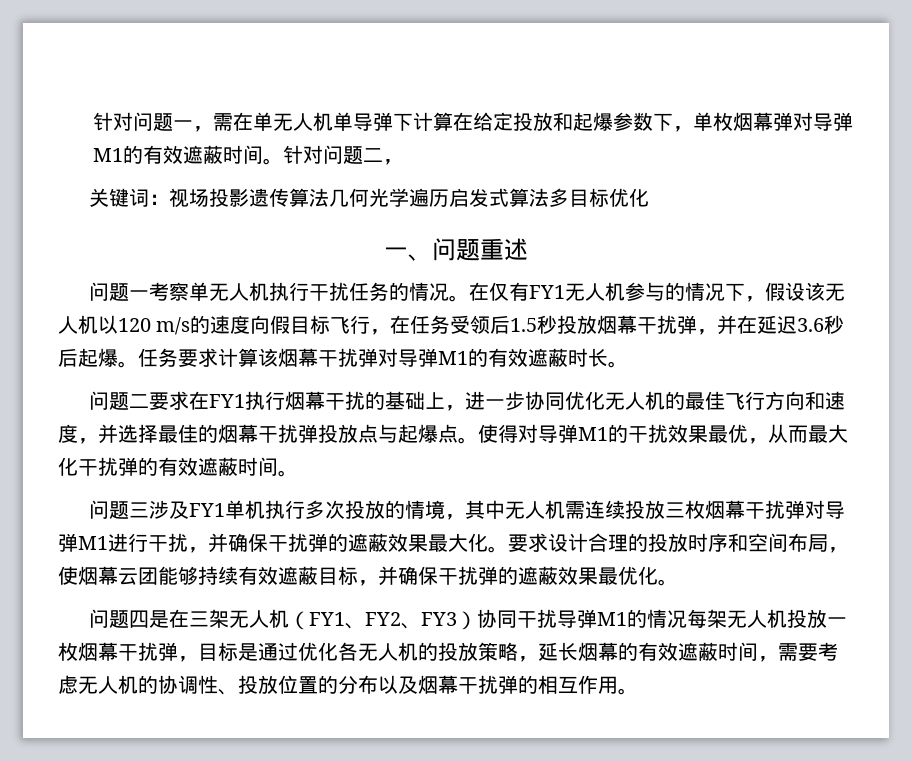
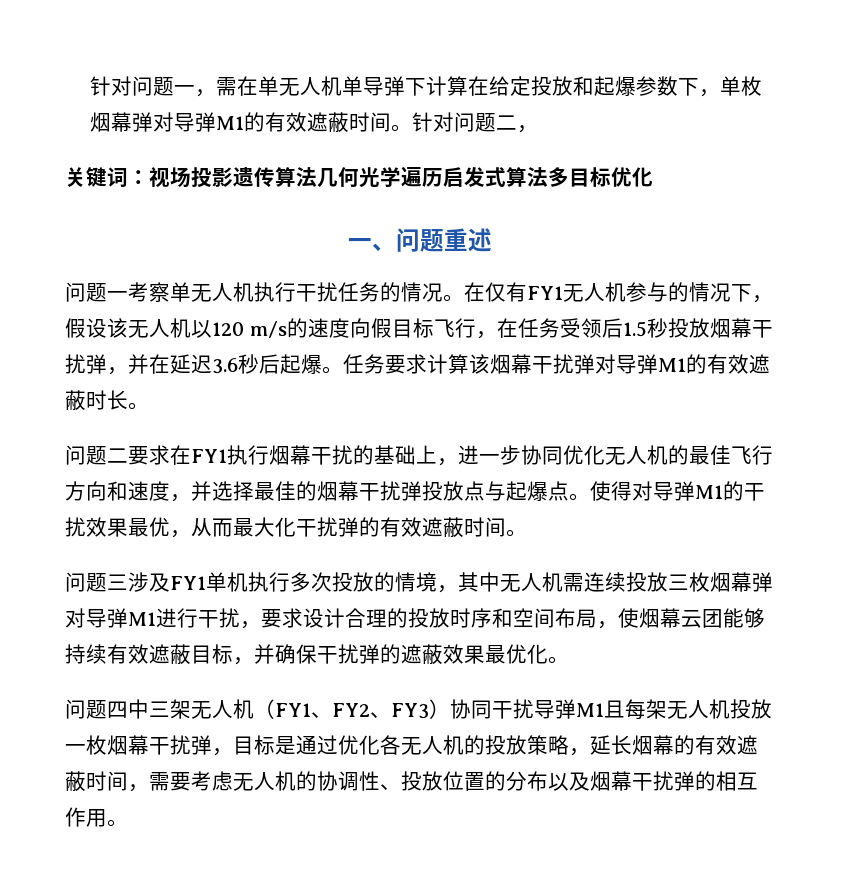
[745,500,786,519] 干扰 -> (752, 582) none
[208,533,508,553] 并确保干扰弹的遮蔽效果最大化。 -> (261, 625) none
[149,609,190,628] 是在 -> [128,699,149,719] 中
[627,609,688,628] 的情况 -> [604,700,625,718] 且

